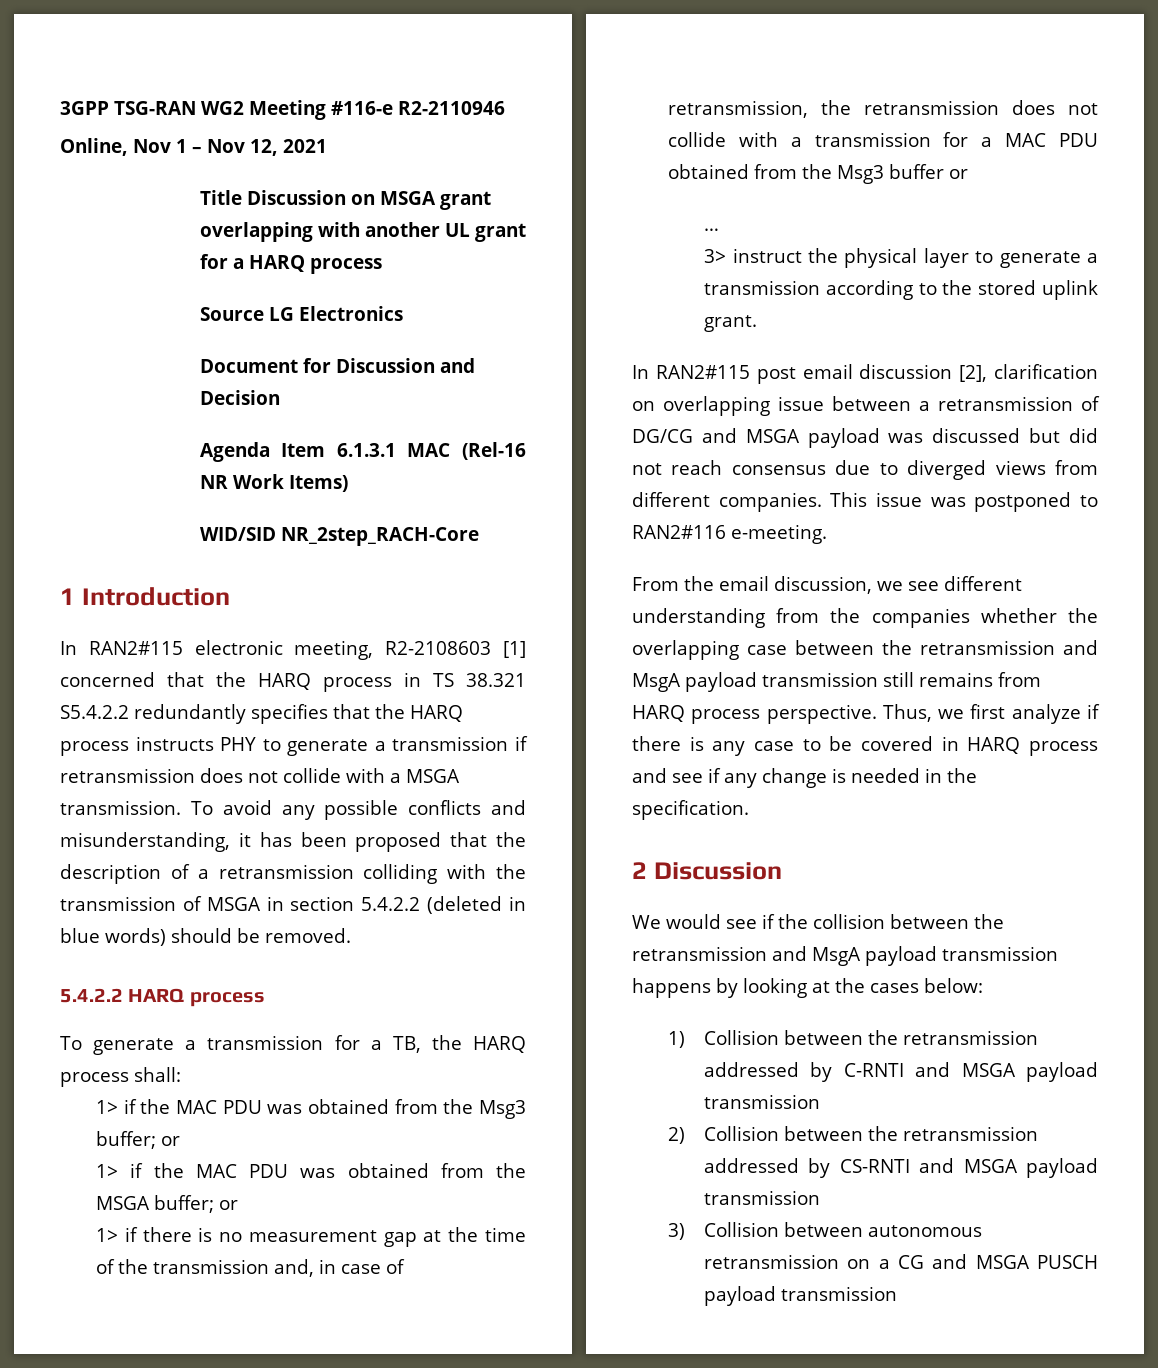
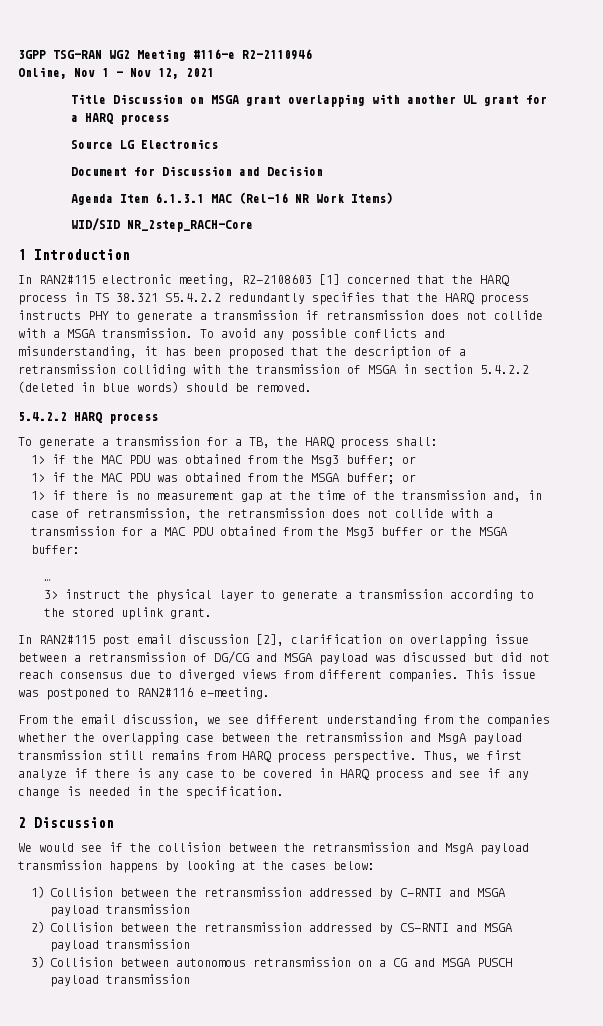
(969, 174) none -> [451,527,508,536] [31,545,81,554] the MSGA buffer:

